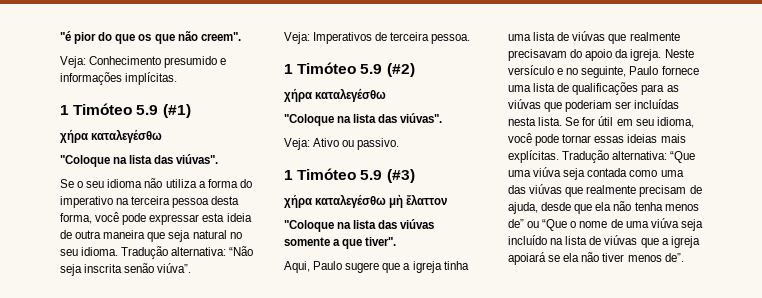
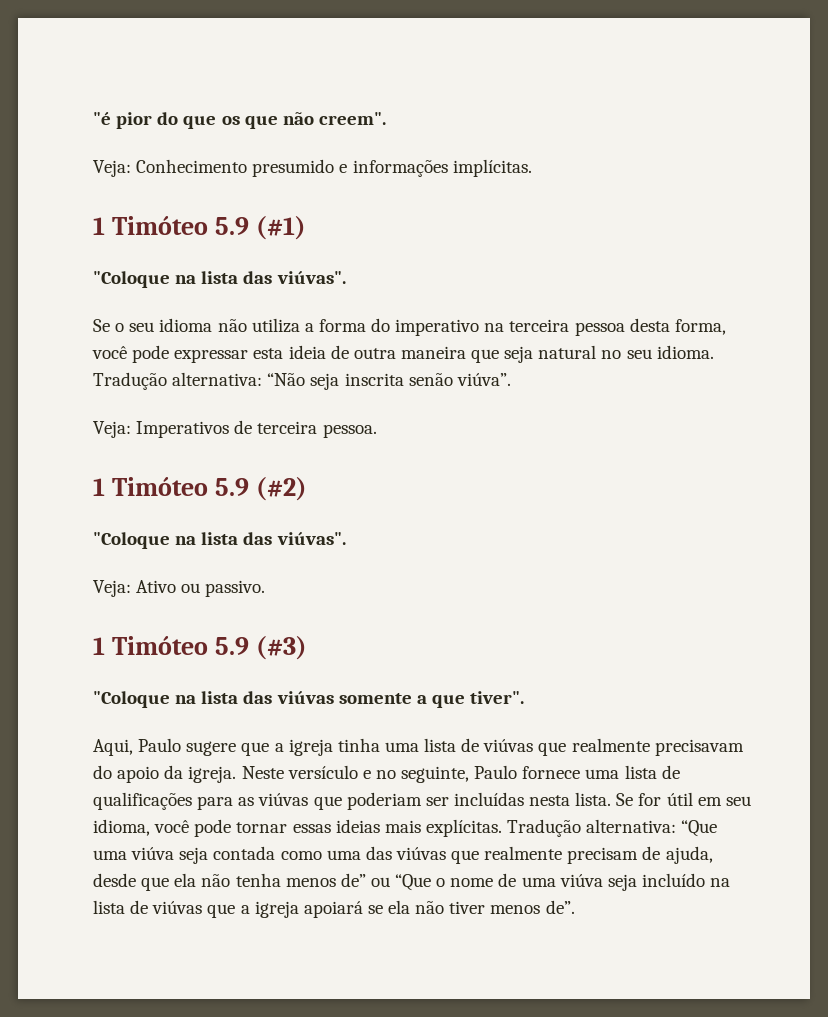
[60,129,163,143] // χήρα καταλεγέσθω -> (306, 228) none
[284,88,387,102] // χήρα καταλεγέσθω -> (307, 489) none
[284,194,448,208] // χήρα καταλεγέσθω μὴ ἔλαττον -> (307, 648) none

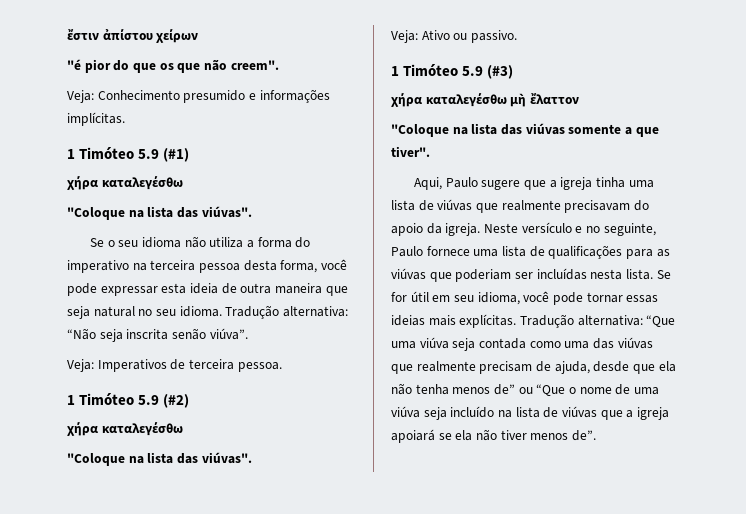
(93, 118) none -> [67,29,199,43] ἔστιν ἀπίστου χείρων //
(306, 228) none -> [67,176,183,190] // χήρα καταλεγέσθω
(307, 489) none -> [67,422,183,436] // χήρα καταλεγέσθω
(307, 648) none -> [391,93,579,107] // χήρα καταλεγέσθω μὴ ἔλαττον

